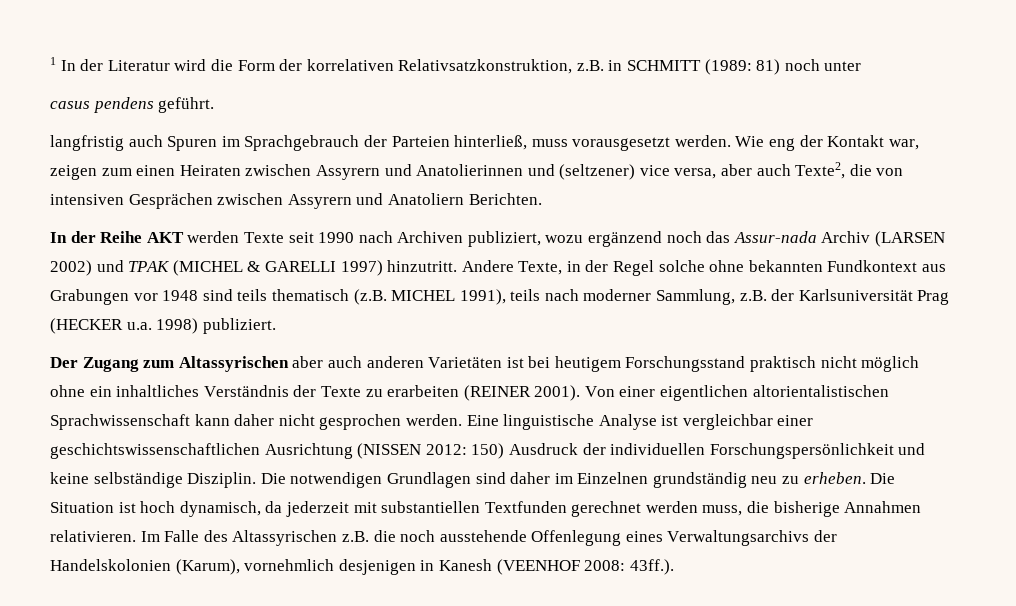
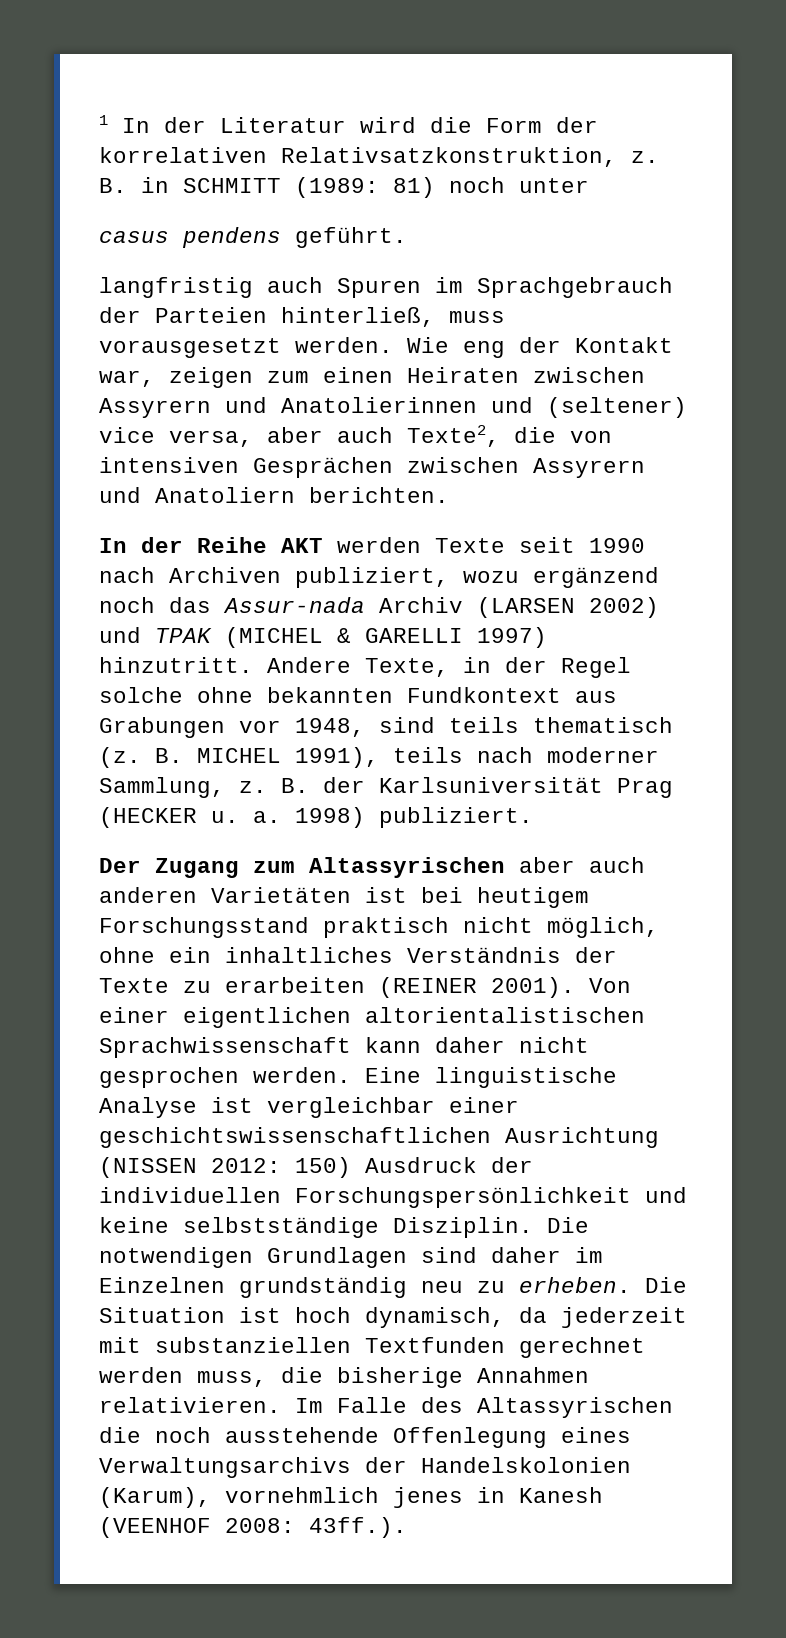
[576,60,604,71] z.B. -> [631,151,659,163] [99,178,127,193] z. B.
[559,164,636,180] (seltzener) -> [547,397,687,418] (seltener)
[468,193,542,205] Berichten. -> [309,487,449,503] berichten.
[162,290,199,301] 1948 -> [295,718,365,737] 1948,
[353,289,387,305] (z.B. -> [99,747,183,768] (z. B.
[739,290,767,301] z.B. -> [239,778,309,793] z. B.
[126,322,152,330] u.a. -> [211,811,281,823] u. a.
[861,356,920,372] möglich -> [547,917,659,938] möglich,
[93,472,183,488] selbständige -> [183,1217,379,1238] selbstständige
[381,501,481,513] substantiellen -> [155,1337,351,1353] substanziellen
[341,531,369,542] z.B. -> (673, 1407) none
[338,559,416,575] desjenigen -> [393,1487,463,1508] jenes

